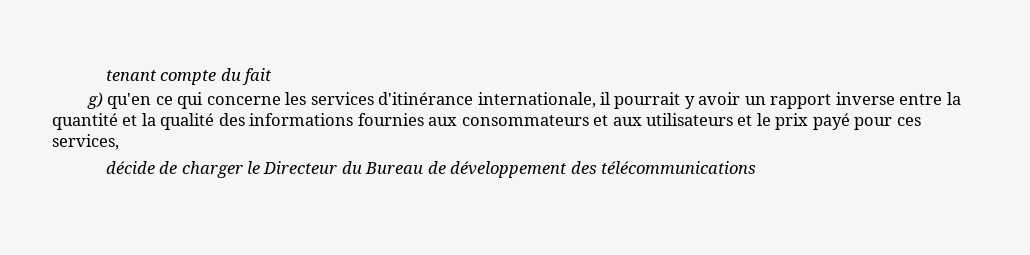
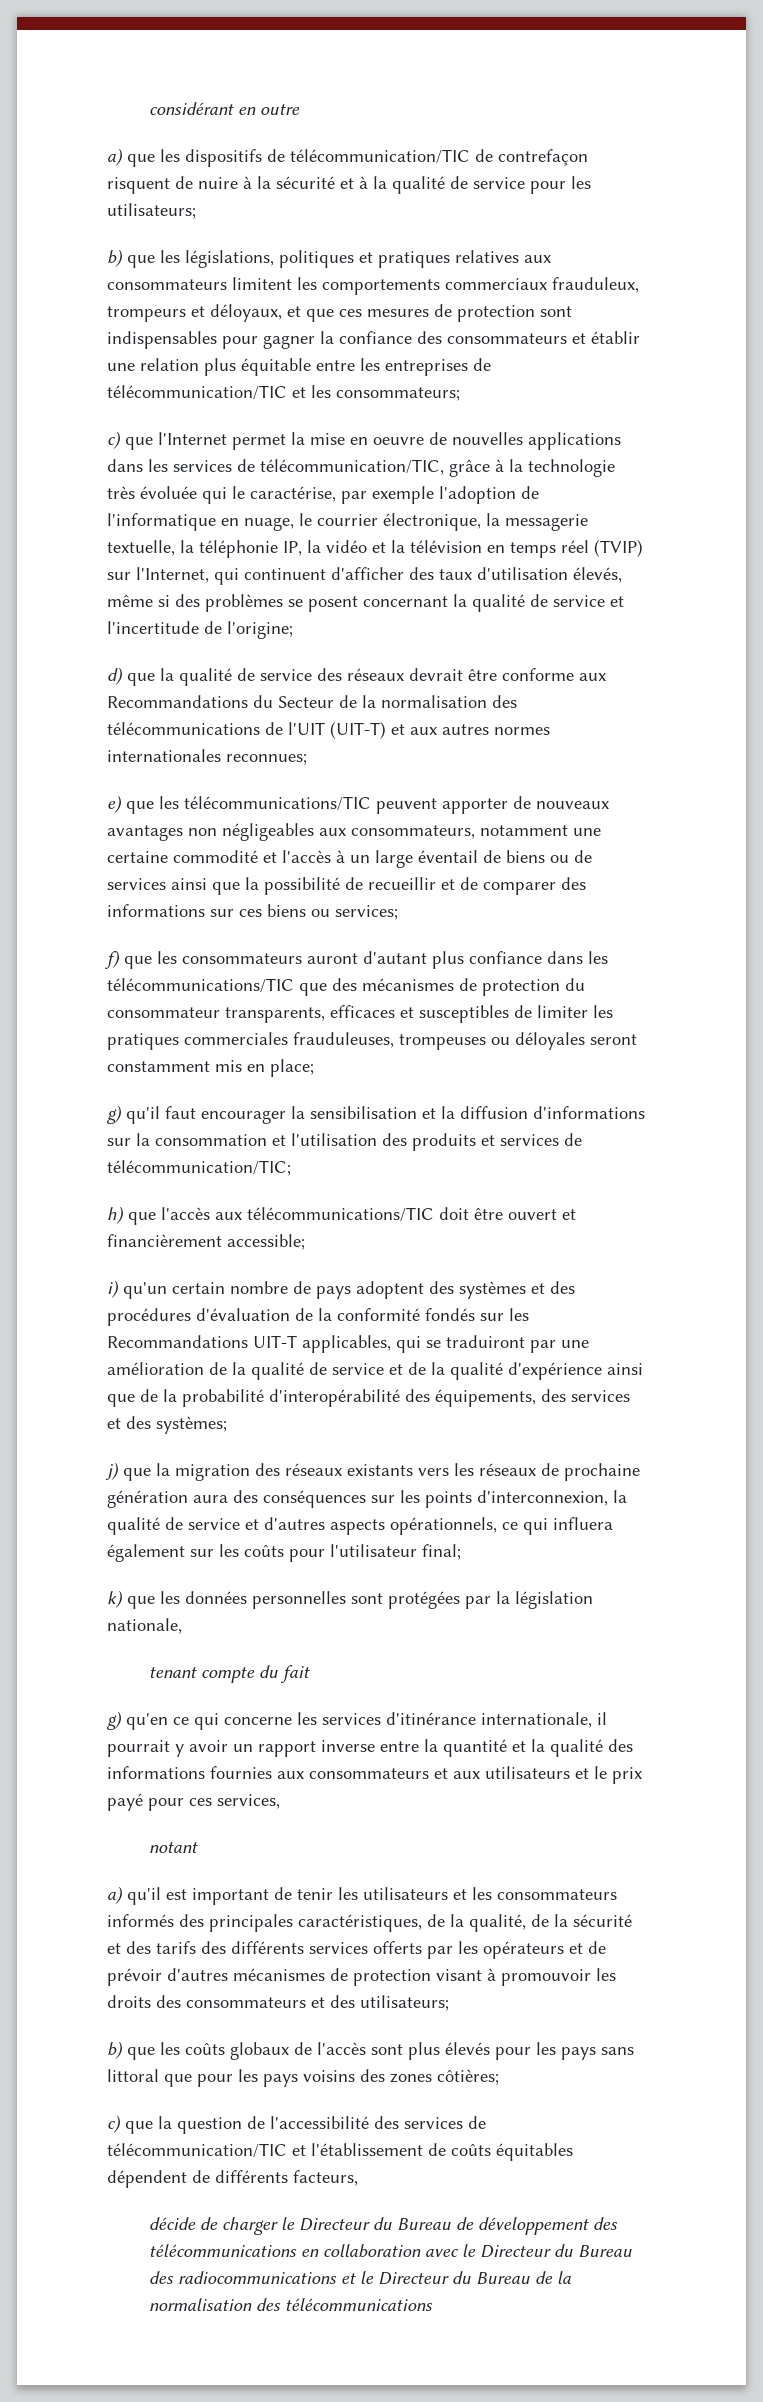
(105, 75) none -> [149,102,301,115] [107,148,588,167] [107,176,591,194] [107,203,196,219] [107,249,551,268] [107,277,639,295] [107,304,572,322] [107,331,640,349] [107,358,491,376] [107,385,460,401] [107,431,621,450] [107,459,615,477] [107,486,539,504] [107,513,588,531] [107,539,643,558] [107,567,622,585] [107,594,624,612] [107,621,293,639] [107,667,606,686] [107,695,517,708] [107,721,550,739] [107,749,307,765] [107,795,609,814] [107,823,601,841] [107,850,592,868] [107,877,586,895] [107,904,398,920] [104,950,608,969] [107,978,585,996] [107,1005,613,1023] [107,1032,637,1050] [107,1059,314,1077] [107,1105,645,1124] [107,1133,582,1151] [107,1160,291,1176] [107,1206,576,1225] [107,1234,305,1250] [107,1280,575,1299] [107,1308,529,1326] [107,1335,589,1353] [107,1362,643,1380] [107,1389,630,1407] [107,1416,227,1434] [105,1462,640,1481] [107,1490,627,1508] [107,1517,613,1535] [107,1544,461,1562] [107,1590,593,1609] [107,1618,182,1634] considérant en outre // a) que les dispositifs de télécommunication/TIC de contrefaçon risquent de nuire à la sécurité et à la qualité de service pour les utilisateurs; // b) que les législations, politiques et pratiques relatives aux consommateurs limitent les comportements commerciaux frauduleux, trompeurs et déloyaux, et que ces mesures de protection sont indispensables pour gagner la confiance des consommateurs et établir une relation plus équitable entre les entreprises de télécommunication/TIC et les consommateurs; // c) que l'Internet permet la mise en oeuvre de nouvelles applications dans les services de télécommunication/TIC, grâce à la technologie très évoluée qui le caractérise, par exemple l'adoption de l'informatique en nuage, le courrier électronique, la messagerie textuelle, la téléphonie IP, la vidéo et la télévision en temps réel (TVIP) sur l'Internet, qui continuent d'afficher des taux d'utilisation élevés, même si des problèmes se posent concernant la qualité de service et l'incertitude de l'origine; // d) que la qualité de service des réseaux devrait être conforme aux Recommandations du Secteur de la normalisation des télécommunications de l'UIT (UIT-T) et aux autres normes internationales reconnues; // e) que les télécommunications/TIC peuvent apporter de nouveaux avantages non négligeables aux consommateurs, notamment une certaine commodité et l'accès à un large éventail de biens ou de services ainsi que la possibilité de recueillir et de comparer des informations sur ces biens ou services; // f) que les consommateurs auront d'autant plus confiance dans les télécommunications/TIC que des mécanismes de protection du consommateur transparents, efficaces et susceptibles de limiter les pratiques commerciales frauduleuses, trompeuses ou déloyales seront constamment mis en place; // g) qu'il faut encourager la sensibilisation et la diffusion d'informations sur la consommation et l'utilisation des produits et services de télécommunication/TIC; // h) que l'accès aux télécommunications/TIC doit être ouvert et financièrement accessible; // i) qu'un certain nombre de pays adoptent des systèmes et des procédures d'évaluation de la conformité fondés sur les Recommandations UIT-T applicables, qui se traduiront par une amélioration de la qualité de service et de la qualité d'expérience ainsi que de la probabilité d'interopérabilité des équipements, des services et des systèmes; // j) que la migration des réseaux existants vers les réseaux de prochaine génération aura des conséquences sur les points d'interconnexion, la qualité de service et d'autres aspects opérationnels, ce qui influera également sur les coûts pour l'utilisateur final; // k) que les données personnelles sont protégées par la législation nationale, //
(119, 142) none -> [149,1842,199,1853] [107,1886,617,1905] [107,1914,632,1932] [107,1941,606,1959] [107,1968,616,1986] [107,1995,449,2011] [107,2041,634,2060] [107,2069,499,2087] [107,2115,486,2134] [107,2143,573,2161] [107,2170,358,2188] // notant // a) qu'il est important de tenir les utilisateurs et les consommateurs informés des principales caractéristiques, de la qualité, de la sécurité et des tarifs des différents services offerts par les opérateurs et de prévoir d'autres mécanismes de protection visant à promouvoir les droits des consommateurs et des utilisateurs; // b) que les coûts globaux de l'accès sont plus élevés pour les pays sans littoral que pour les pays voisins des zones côtières; // c) que la question de l'accessibilité des services de télécommunication/TIC et l'établissement de coûts équitables dépendent de différents facteurs,
(757, 167) none -> [301,2244,633,2258] [149,2271,572,2285] [149,2298,434,2311] en collaboration avec le Directeur du Bureau des radiocommunications et le Directeur du Bureau de la normalisation des télécommunications

